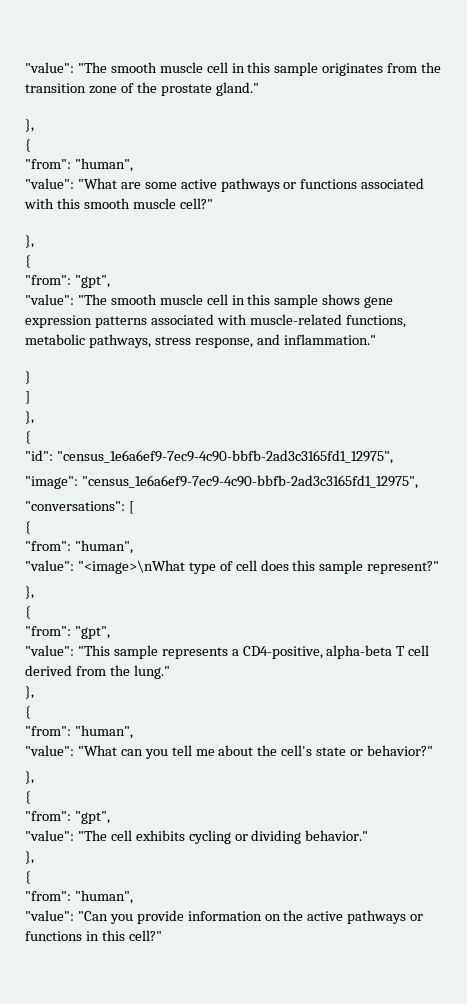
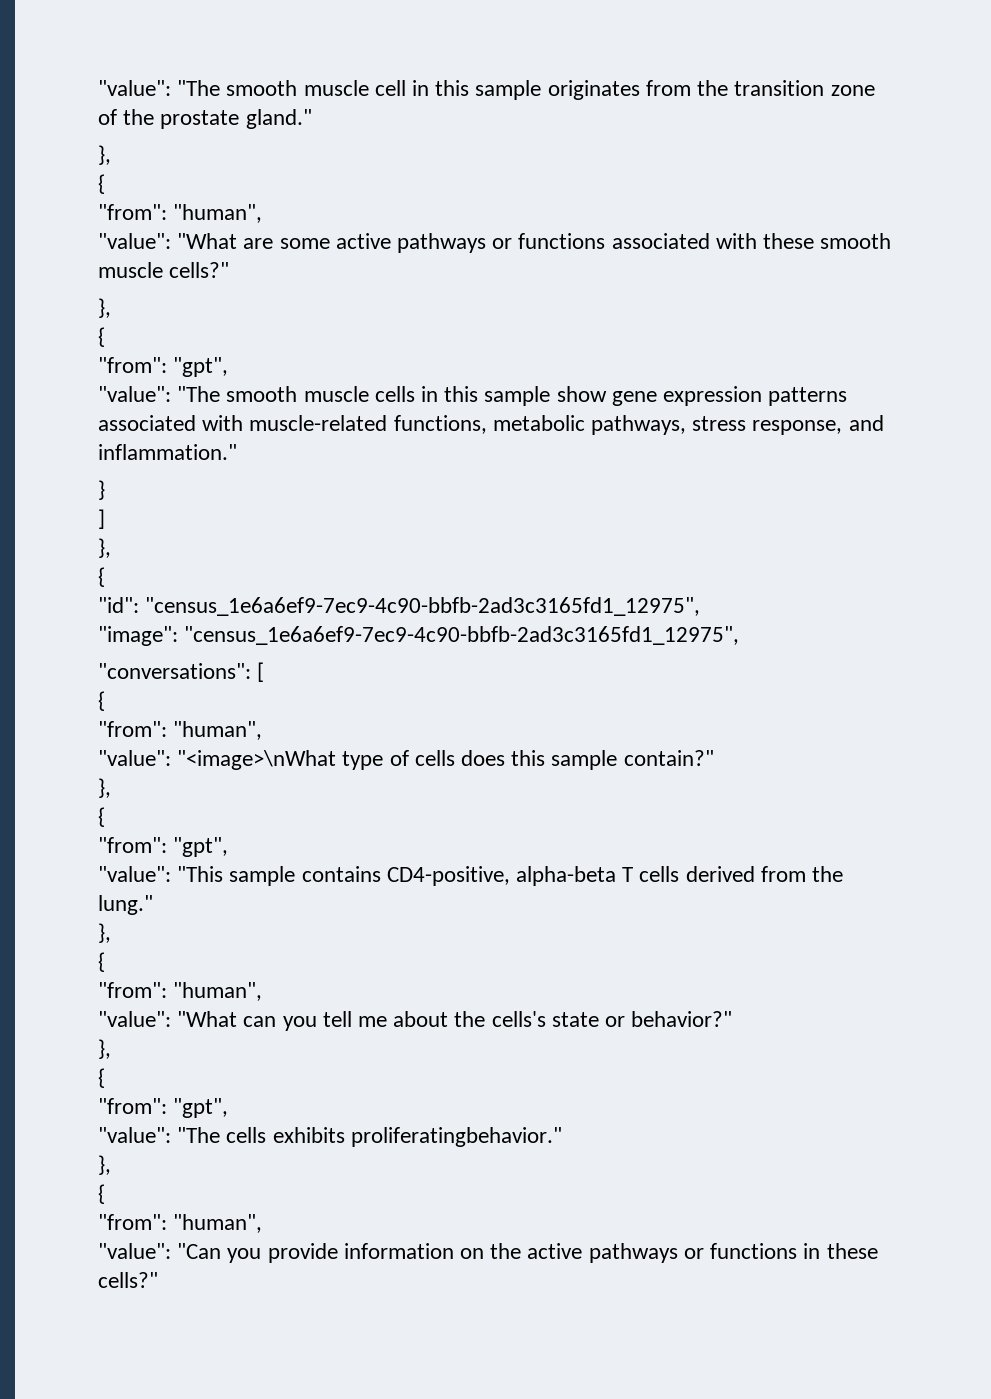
[56,198,213,209] this smooth muscle cell?" -> [763,233,892,249] [98,262,230,278] these smooth muscle cells?"
[206,294,361,308] cell in this sample shows -> [374,386,607,406] cells in this sample show
[235,560,257,571] cell -> [414,750,455,766] cells
[367,561,440,574] represent?" -> [623,750,714,766] contain?"
[161,647,239,659] represents a -> [301,866,381,882] contains
[408,645,430,656] cell -> [639,866,680,882] cells
[281,745,313,756] cell's -> [491,1011,546,1027] cells's
[110,830,369,844] cell exhibits cycling or dividing behavior." -> [226,1127,562,1147] cells exhibits proliferatingbehavior."
[101,930,162,941] this cell?" -> [826,1243,878,1259] [98,1272,158,1288] these cells?"

